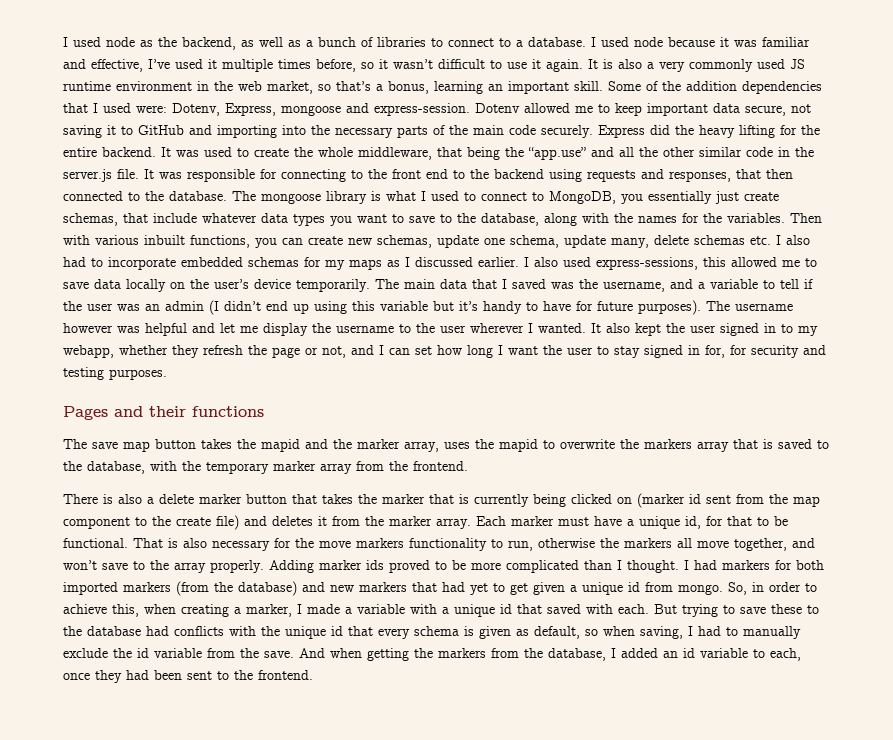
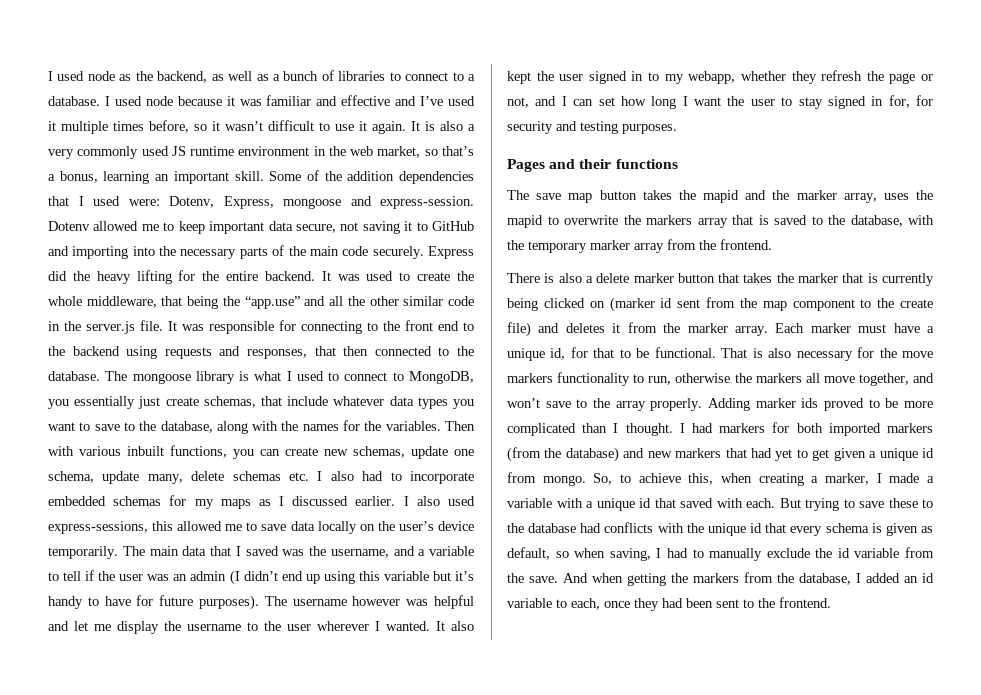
[91,59,143,72] effective, -> [341,95,417,106] effective and
[752,582,801,592] in order -> (613, 479) none

